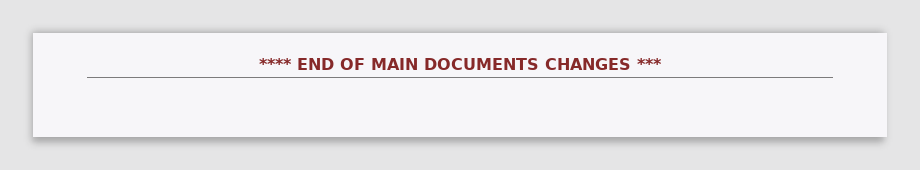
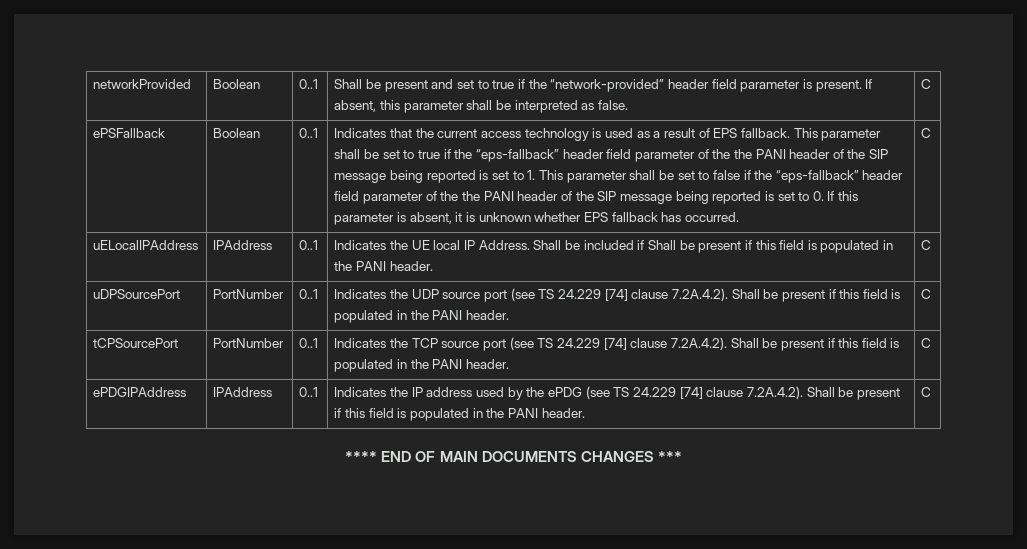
(259, 64) none -> [93,79,192,89] [213,79,261,89] [299,79,319,89] [334,79,873,92] [334,100,628,113] [921,79,932,89] [93,128,166,138] [213,128,261,138] [299,128,319,138] [334,128,882,141] [334,149,889,162] [334,170,904,183] [334,191,859,204] [334,212,739,225] [921,128,932,138] [93,240,199,250] [213,240,273,250] [299,240,319,250] [334,240,894,253] [334,261,433,271] [921,240,932,250] [93,289,181,299] [213,289,285,299] [299,289,319,299] [334,288,901,302] [334,310,510,323] [921,289,932,299] [93,338,179,348] [213,338,285,348] [299,338,319,348] [334,337,900,351] [334,359,510,372] [921,338,932,348] [93,387,187,397] [213,387,273,397] [299,387,319,397] [334,386,900,400] [334,408,585,421] [921,387,932,397] networkProvided | Boolean | 0..1 | Shall be present and set to true if the “network-provided” header field parameter is present. If absent, this parameter shall be interpreted as false. | C // ePSFallback | Boolean | 0..1 | Indicates that the current access technology is used as a result of EPS fallback. This parameter shall be set to true if the “eps-fallback” header field parameter of the the PANI header of the SIP message being reported is set to 1. This parameter shall be set to false if the “eps-fallback” header field parameter of the the PANI header of the SIP message being reported is set to 0. If this parameter is absent, it is unknown whether EPS fallback has occurred. | C // uELocalIPAddress | IPAddress | 0..1 | Indicates the UE local IP Address. Shall be included if Shall be present if this field is populated in the PANI header. | C // uDPSourcePort | PortNumber | 0..1 | Indicates the UDP source port (see TS 24.229 [74] clause 7.2A.4.2). Shall be present if this field is populated in the PANI header. | C // tCPSourcePort | PortNumber | 0..1 | Indicates the TCP source port (see TS 24.229 [74] clause 7.2A.4.2). Shall be present if this field is populated in the PANI header. | C // ePDGIPAddress | IPAddress | 0..1 | Indicates the IP address used by the ePDG (see TS 24.229 [74] clause 7.2A.4.2). Shall be present if this field is populated in the PANI header. | C //

